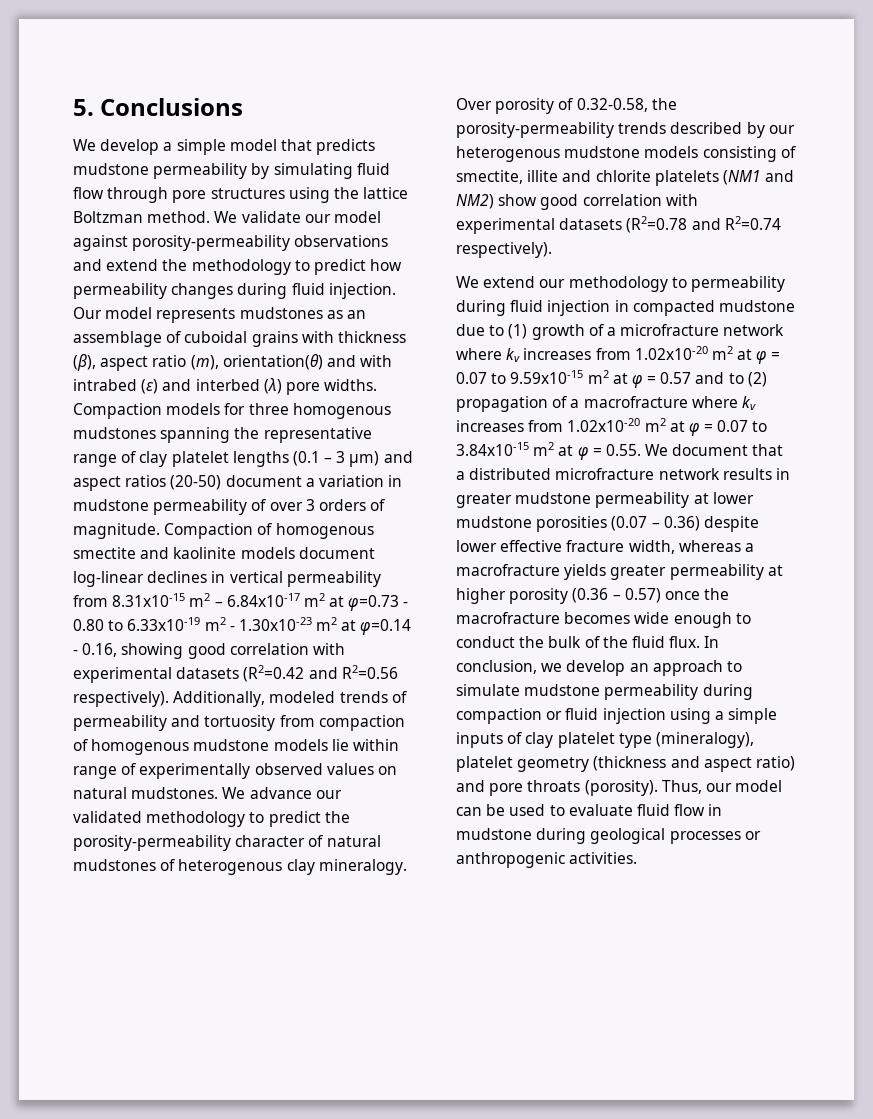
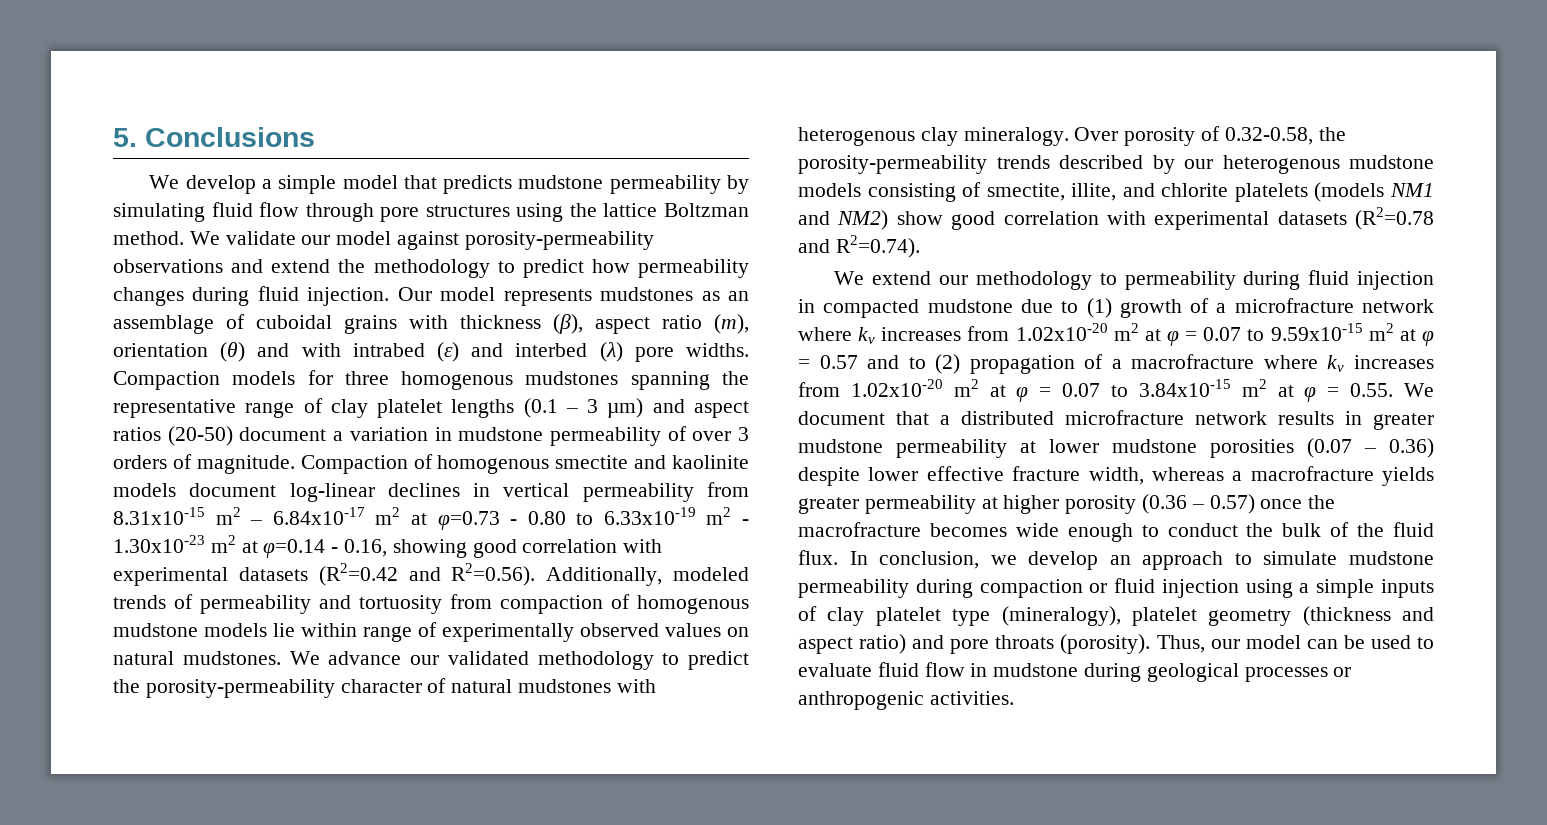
[222,354,323,370] orientation(θ) -> [113,342,246,362] orientation (θ)
[341,665,398,679] [73,691,169,707] R2=0.56 respectively). -> [451,563,536,586] R2=0.56).
[160,859,176,871] of -> [616,679,656,693] with
[527,170,559,182] illite -> [1071,183,1117,201] illite,
[722,170,761,185] (NM1 -> [1314,182,1434,202] (models NM1
[724,216,781,230] [456,242,552,258] R2=0.74 respectively). -> [835,235,920,258] R2=0.74).

